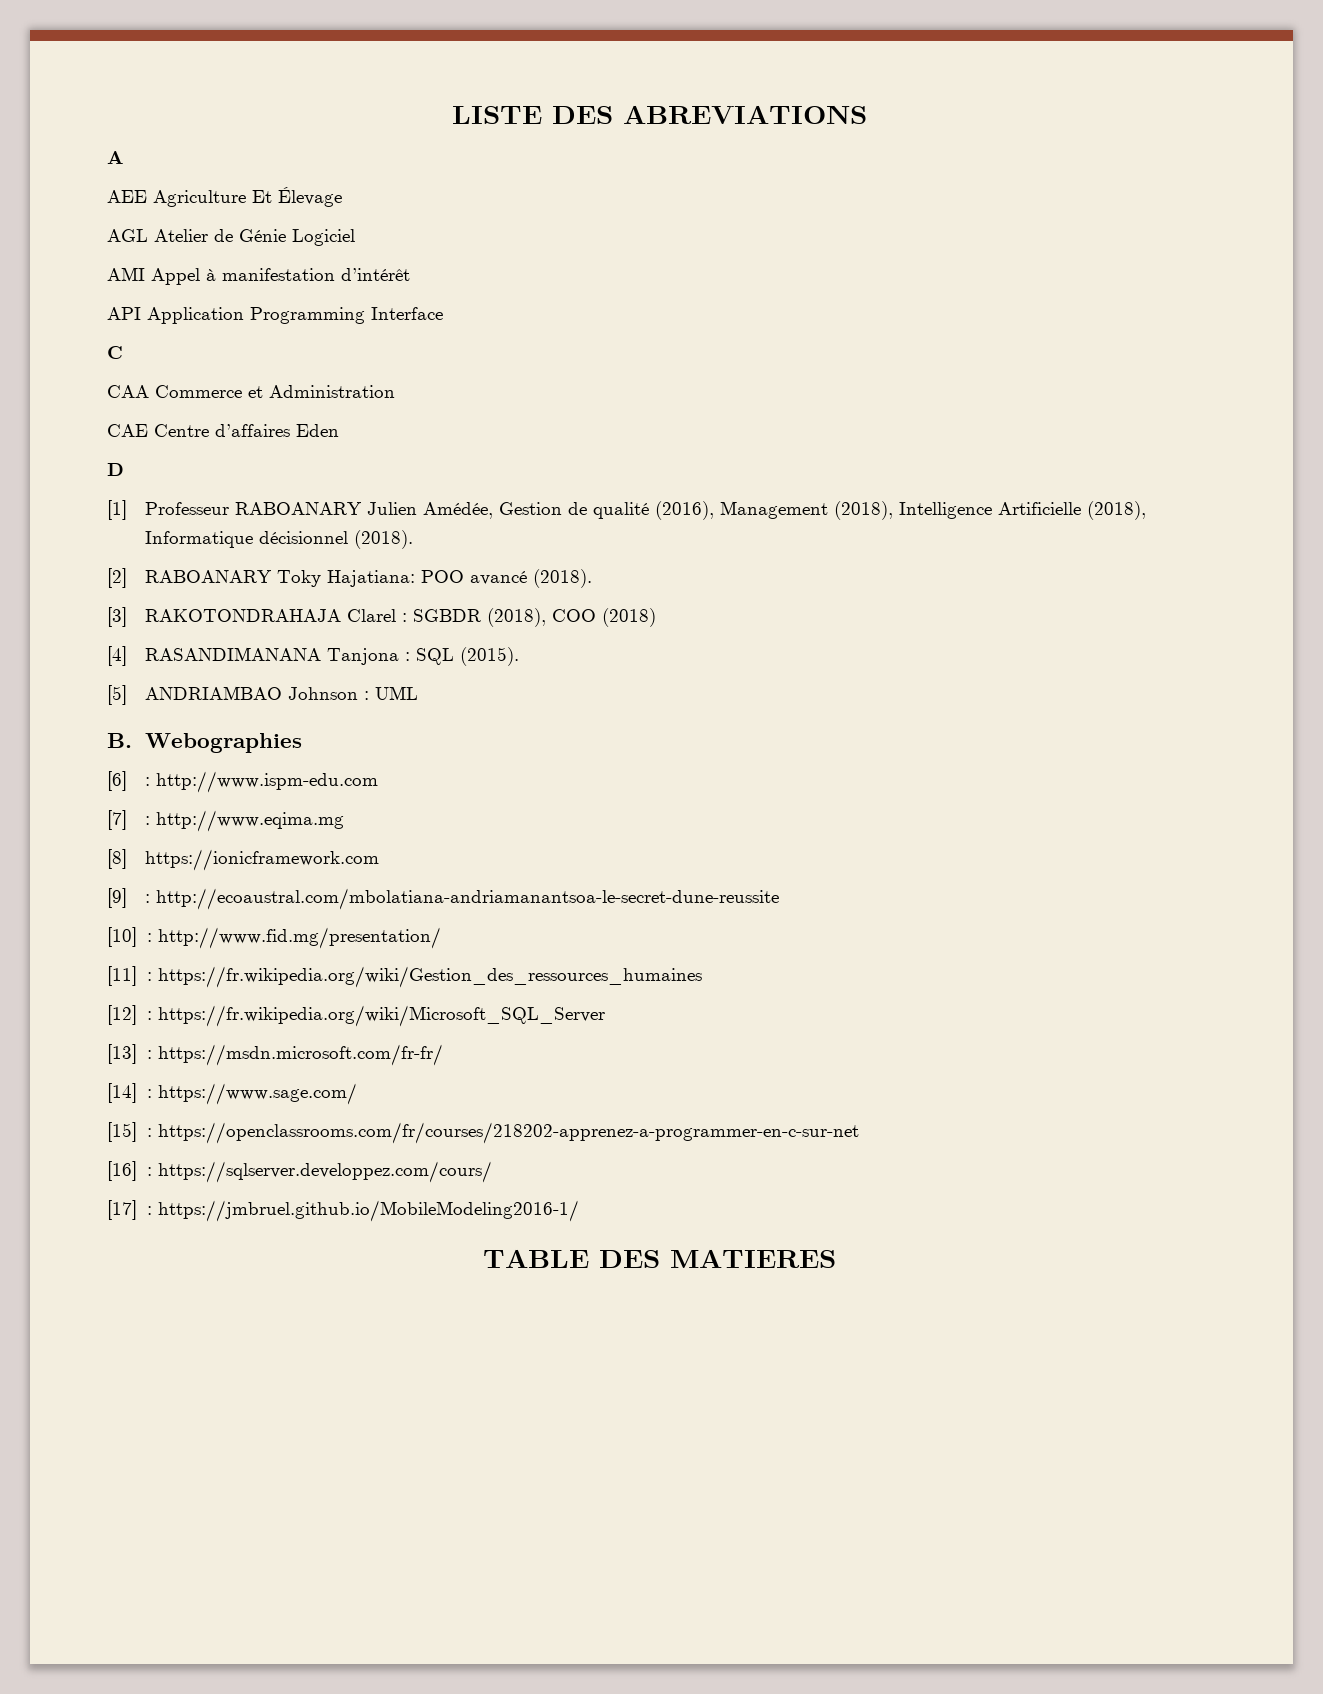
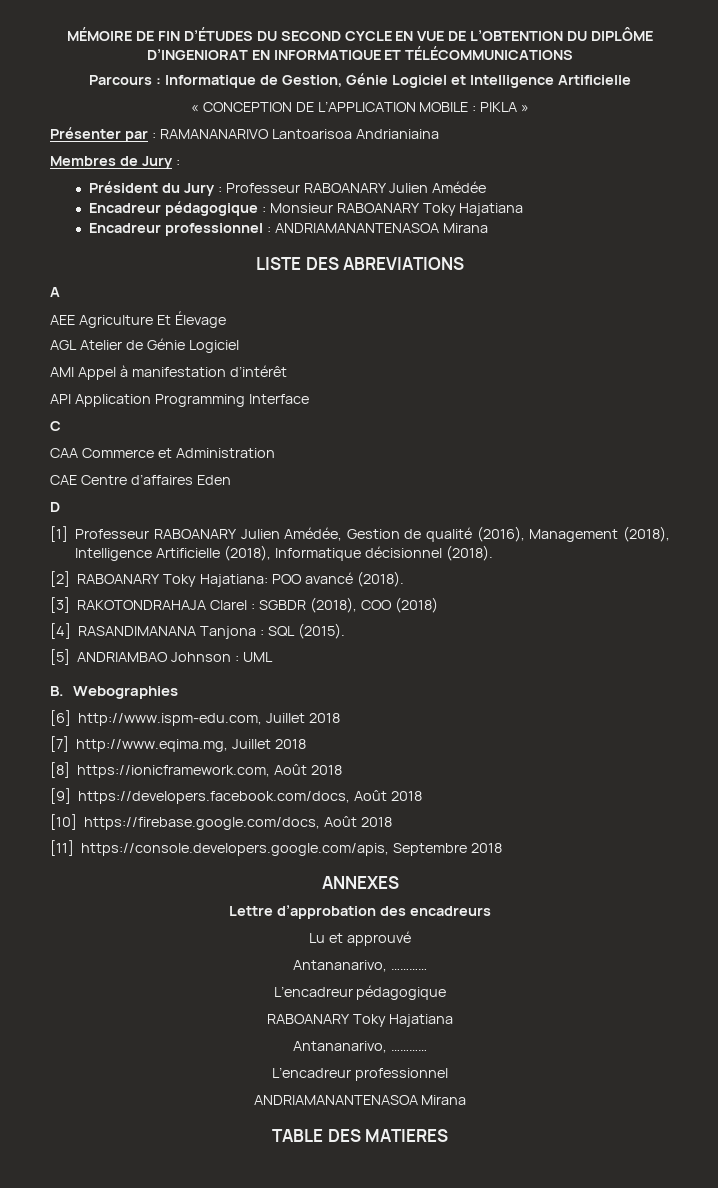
(451, 115) none -> [67,27,653,41] [146,46,574,61] [89,73,631,88] [190,101,530,112] [50,127,439,142] [50,156,180,169] [88,181,487,196] [88,201,524,216] [88,223,488,236] MÉMOIRE DE FIN D’ÉTUDES DU SECOND CYCLE EN VUE DE L’OBTENTION DU DIPLÔME D’INGENIORAT EN INFORMATIQUE ET TÉLÉCOMMUNICATIONS // Parcours : Informatique de Gestion, Génie Logiciel et Intelligence Artificielle // « CONCEPTION DE L’APPLICATION MOBILE : PIKLA » // Présenter par : RAMANANARIVO Lantoarisoa Andrianiaina // Membres de Jury : // Président du Jury : Professeur RABOANARY Julien Amédée // Encadreur pédagogique : Monsieur RABOANARY Toky Hajatiana // Encadreur professionnel : ANDRIAMANANTENASOA Mirana //
[144,771,378,793] [107,810,344,832] [107,849,379,871] [107,888,779,910] [107,927,441,949] [107,966,702,988] [107,1005,605,1027] [107,1044,443,1066] [107,1083,357,1105] [107,1122,859,1144] [107,1161,492,1183] [107,1200,579,1222] : http://www.ispm-edu.com // [7] : http://www.eqima.mg // [8] https://ionicframework.com // [9] : http://ecoaustral.com/mbolatiana-andriamanantsoa-le-secret-dune-reussite // [10] : http://www.fid.mg/presentation/ // [11] : https://fr.wikipedia.org/wiki/Gestion_des_ressources_humaines // [12] : https://fr.wikipedia.org/wiki/Microsoft_SQL_Server // [13] : https://msdn.microsoft.com/fr-fr/ // [14] : https://www.sage.com/ // [15] : https://openclassrooms.com/fr/courses/218202-apprenez-a-programmer-en-c-sur-net // [16] : https://sqlserver.developpez.com/cours/ // [17] : https://jmbruel.github.io/MobileModeling2016-1/ -> [78,713,341,726] [50,736,307,752] [50,762,343,778] [50,788,423,804] [50,814,393,830] [50,840,503,856] [321,876,399,889] [229,905,491,919] [309,931,411,946] [293,960,427,972] [273,985,447,1000] [266,1014,454,1027] [293,1041,427,1053] [272,1067,448,1081] [253,1095,467,1105] http://www.ispm-edu.com, Juillet 2018 // [7] http://www.eqima.mg, Juillet 2018 // [8] https://ionicframework.com, Août 2018 // [9] https://developers.facebook.com/docs, Août 2018 // [10] https://firebase.google.com/docs, Août 2018 // [11] https://console.developers.google.com/apis, Septembre 2018 // ANNEXES // Lettre d’approbation des encadreurs // Lu et approuvé // Antananarivo, ………… // L’encadreur pédagogique // RABOANARY Toky Hajatiana // Antananarivo, ………… // L’encadreur professionnel // ANDRIAMANANTENASOA Mirana

